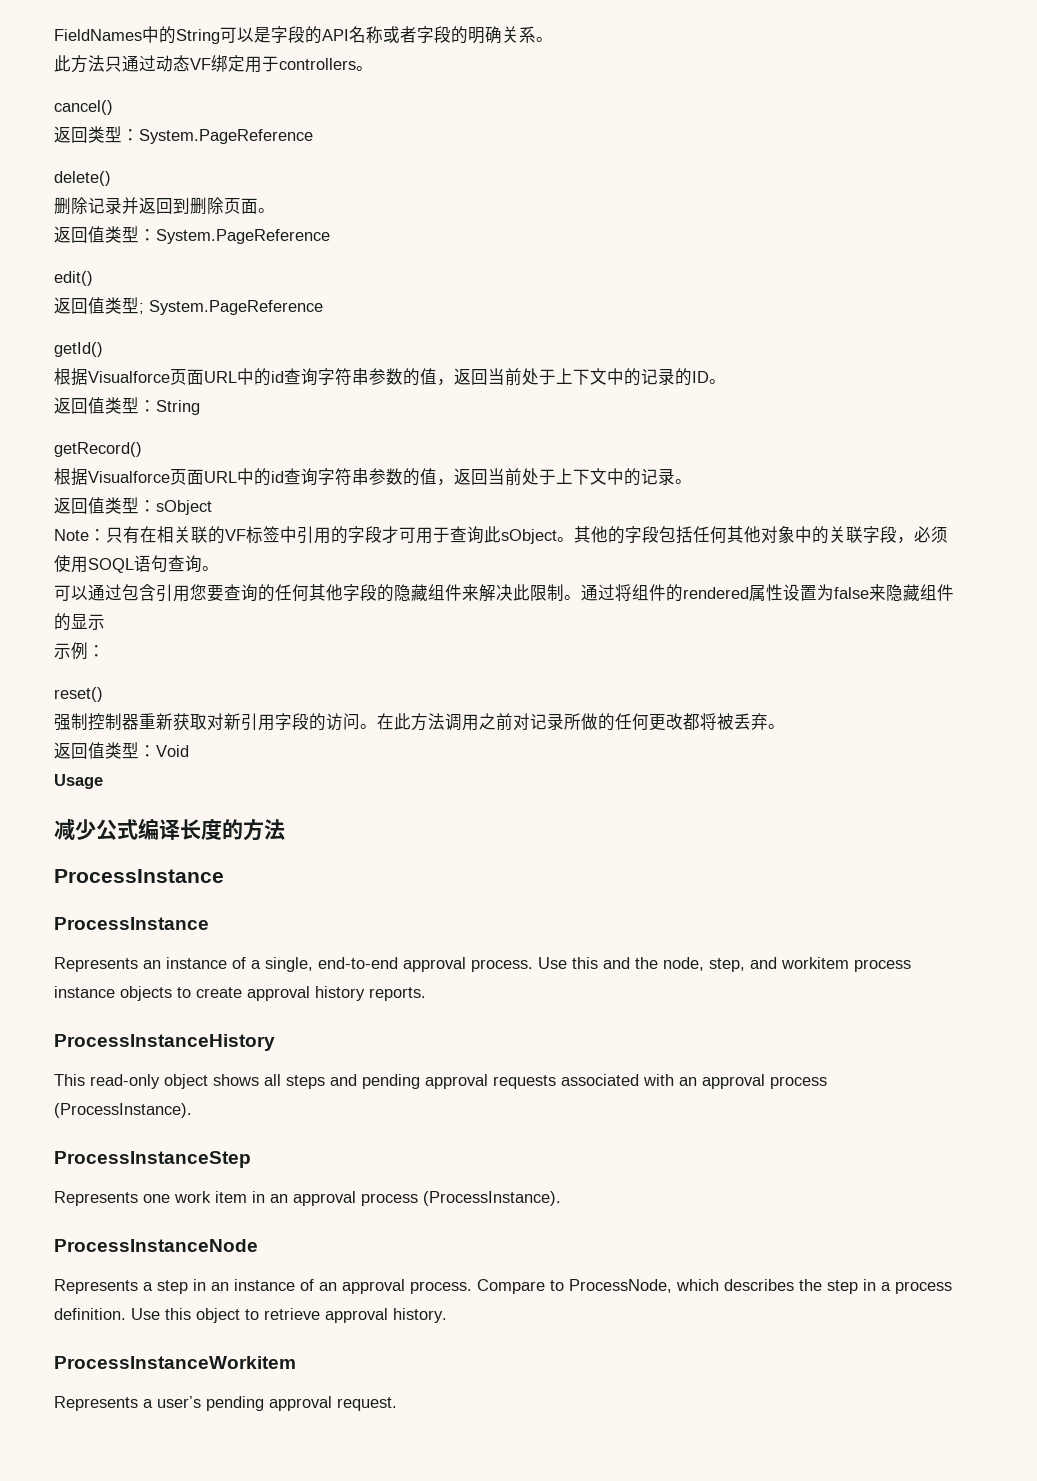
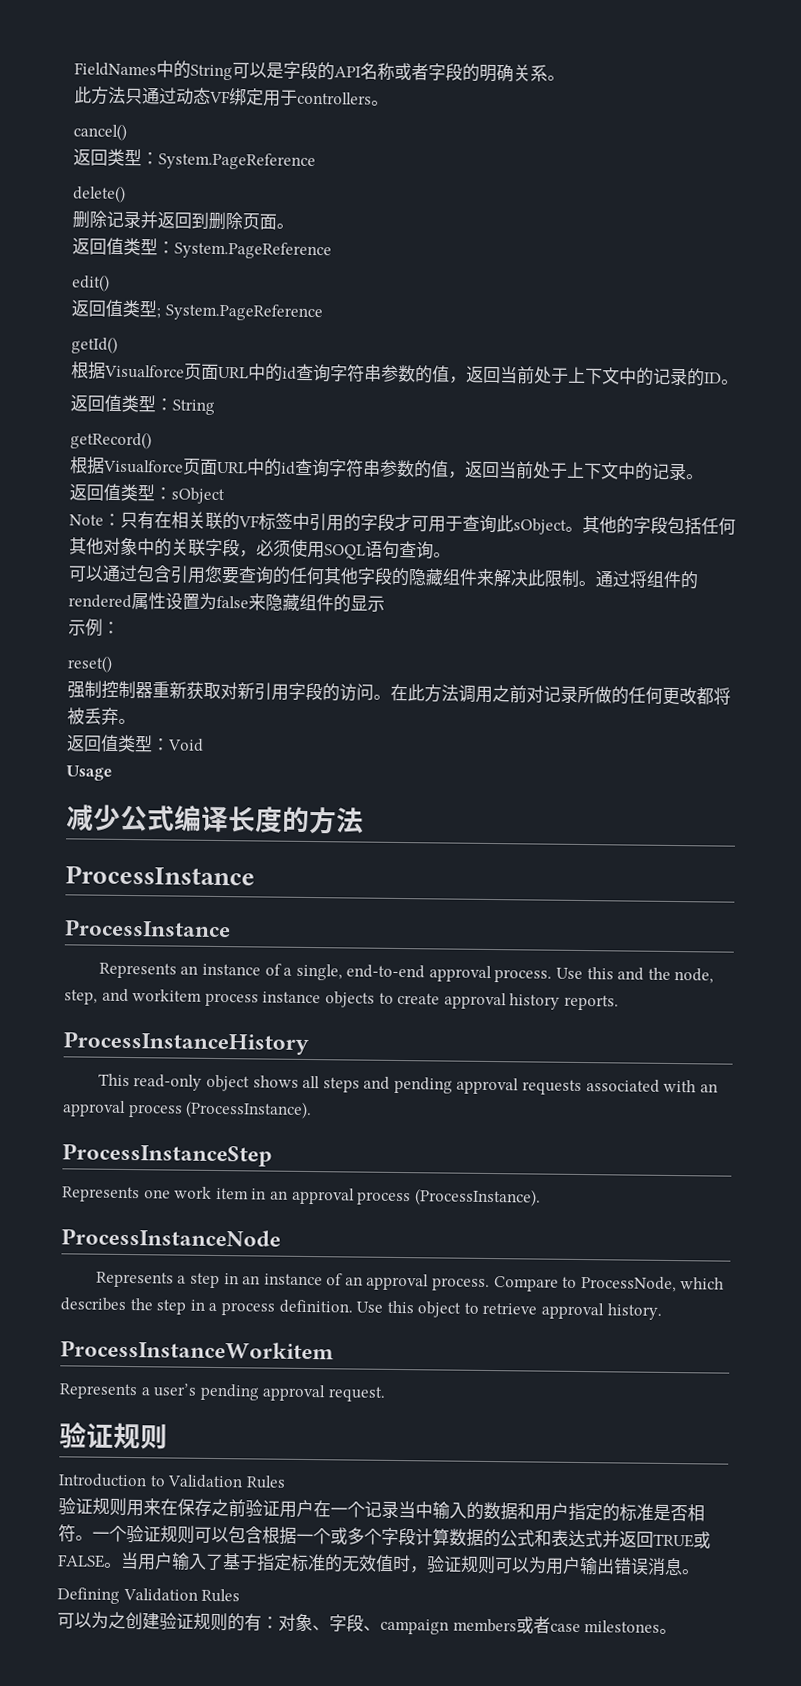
(397, 1404) none -> [59,1422,168,1450] [58,1473,286,1489] [58,1497,705,1522] [58,1524,711,1549] [58,1551,700,1576] [57,1587,241,1604] [57,1611,678,1635] // 验证规则 // Introduction to Validation Rules // 验证规则用来在保存之前验证用户在一个记录当中输入的数据和用户指定的标准是否相符。一个验证规则可以包含根据一个或多个字段计算数据的公式和表达式并返回TRUE或FALSE。当用户输入了基于指定标准的无效值时，验证规则可以为用户输出错误消息。 // Defining Validation Rules // 可以为之创建验证规则的有：对象、字段、campaign members或者case milestones。

